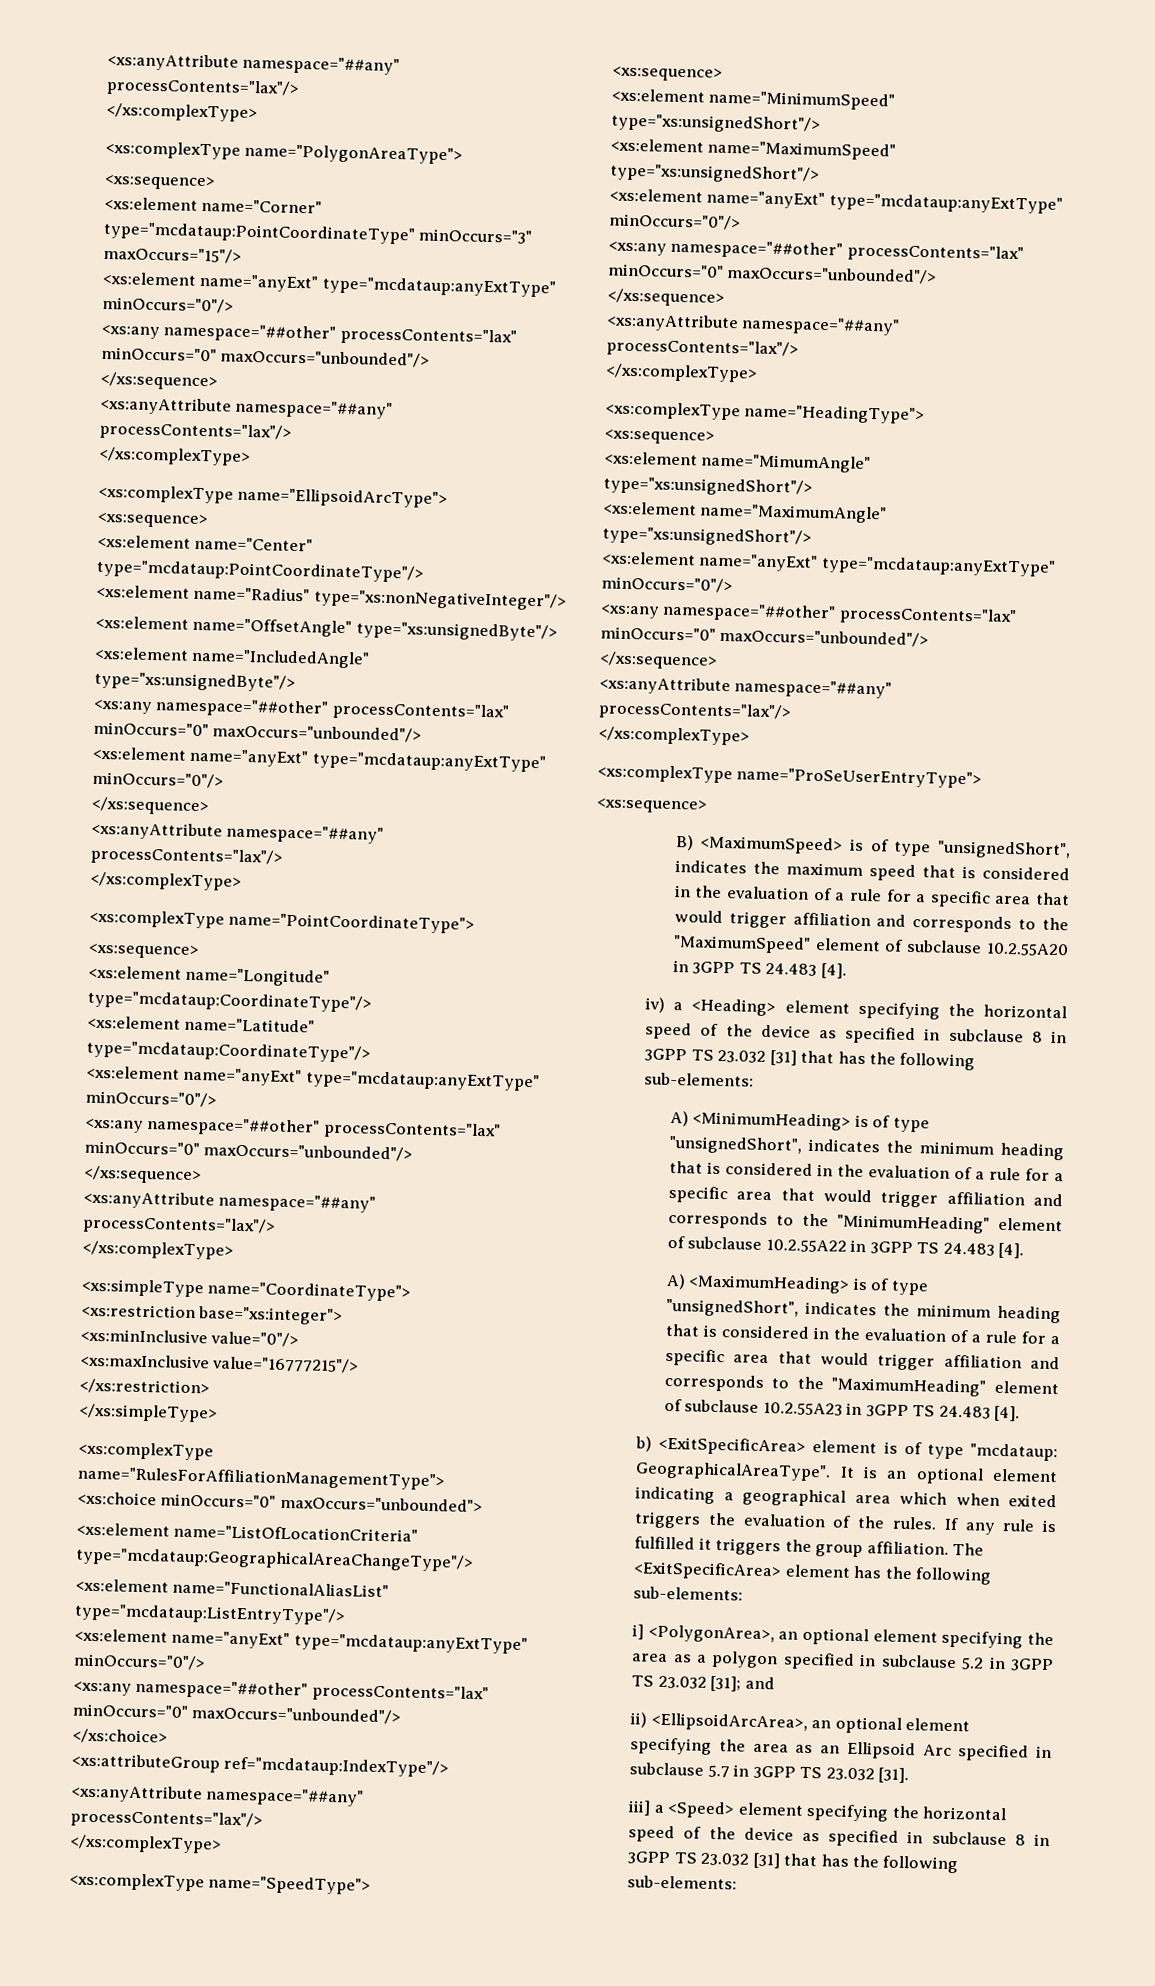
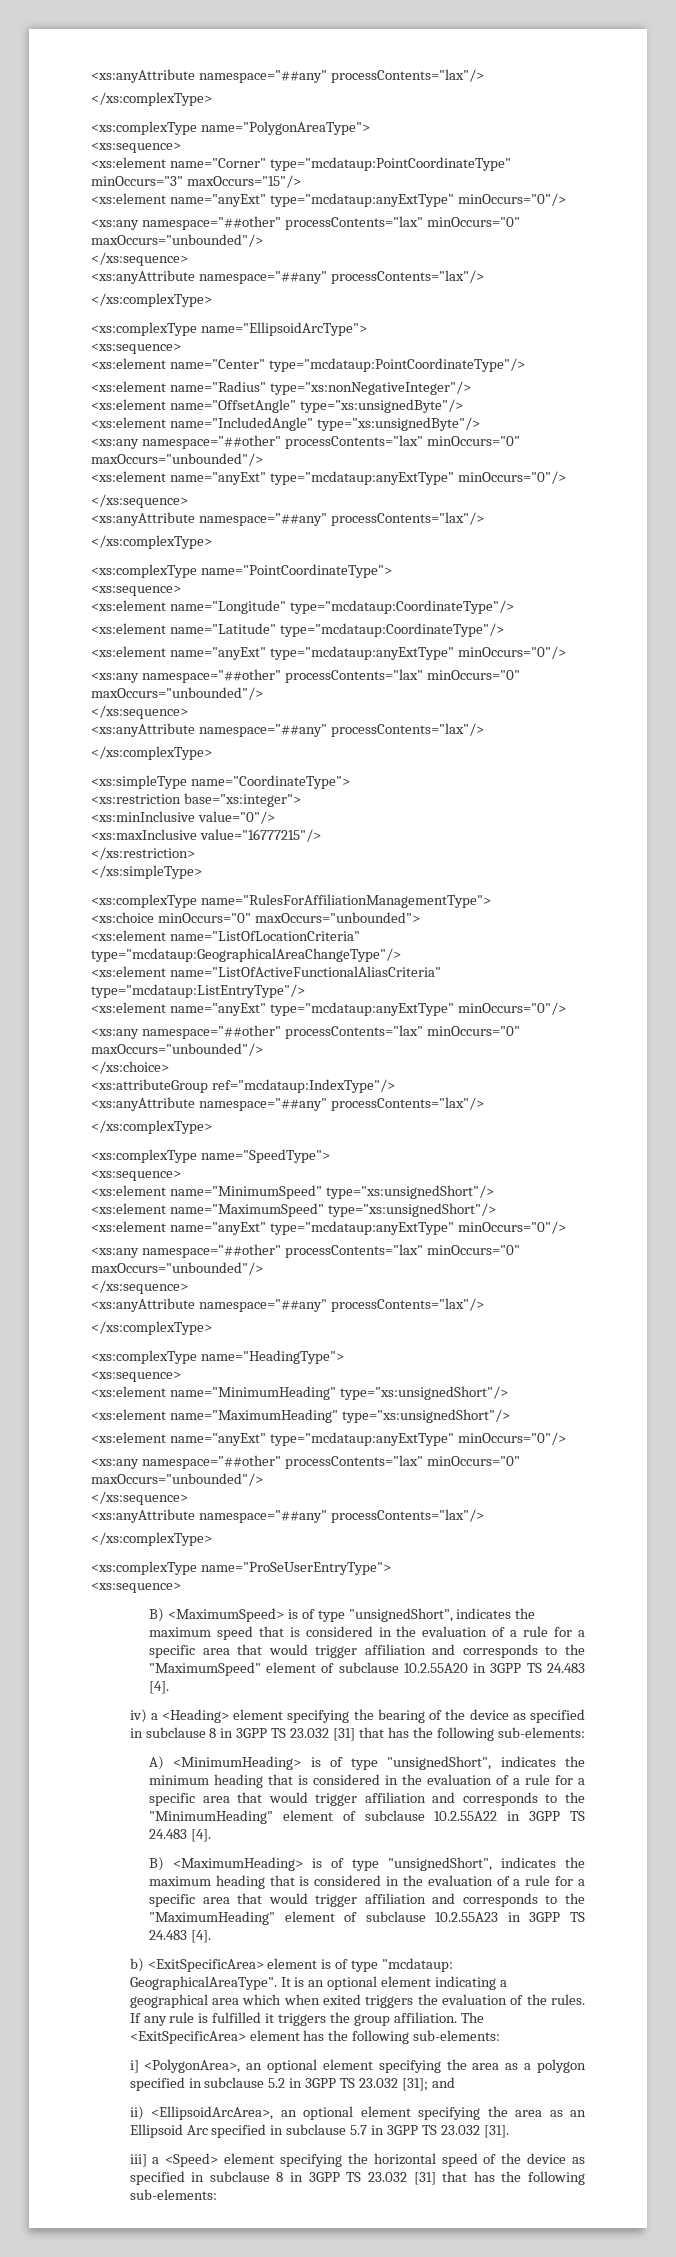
[172,1580,390,1598] name="FunctionalAliasList" -> [169,966,441,977] name="ListOfActiveFunctionalAliasCriteria"
[700,453,872,474] [603,476,813,497] [603,501,888,524] name="MimumAngle" type="xs:unsignedShort"/> // <xs:element name="MaximumAngle" -> [169,1386,508,1400] [91,1409,338,1423] name="MinimumHeading" type="xs:unsignedShort"/> // <xs:element name="MaximumHeading"
[983,1004,1067,1019] [645,1022,693,1040] horizontal speed -> [377,1709,425,1723] bearing
[665,1273,686,1290] A) -> [148,1857,164,1871] B)
[915,1304,991,1318] minimum -> [148,1876,211,1886] maximum

